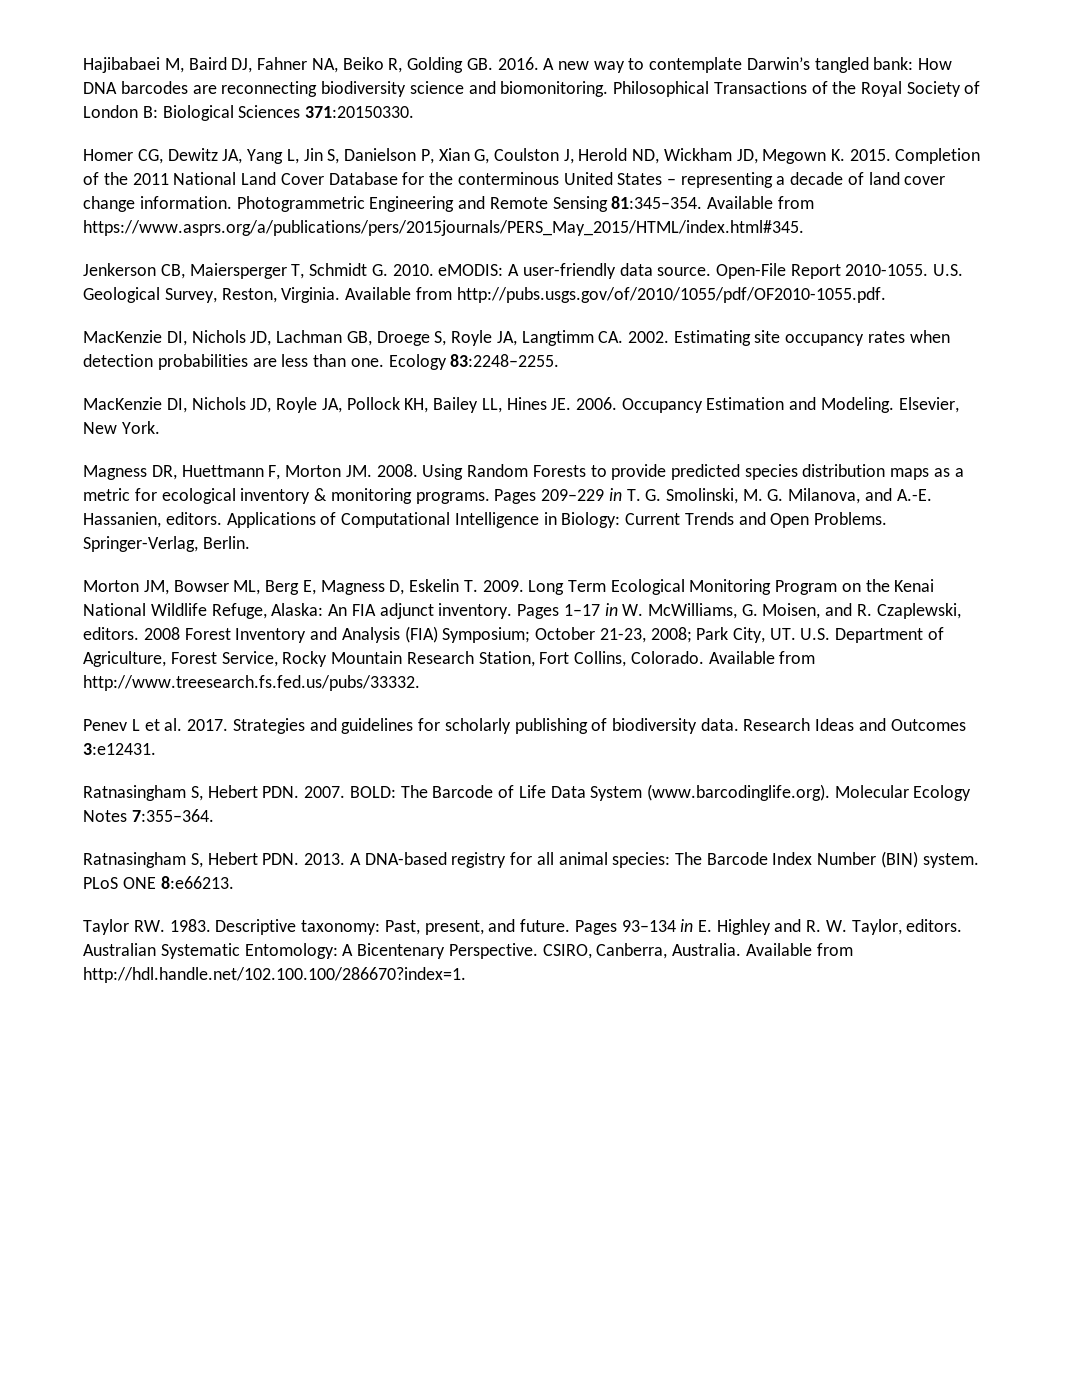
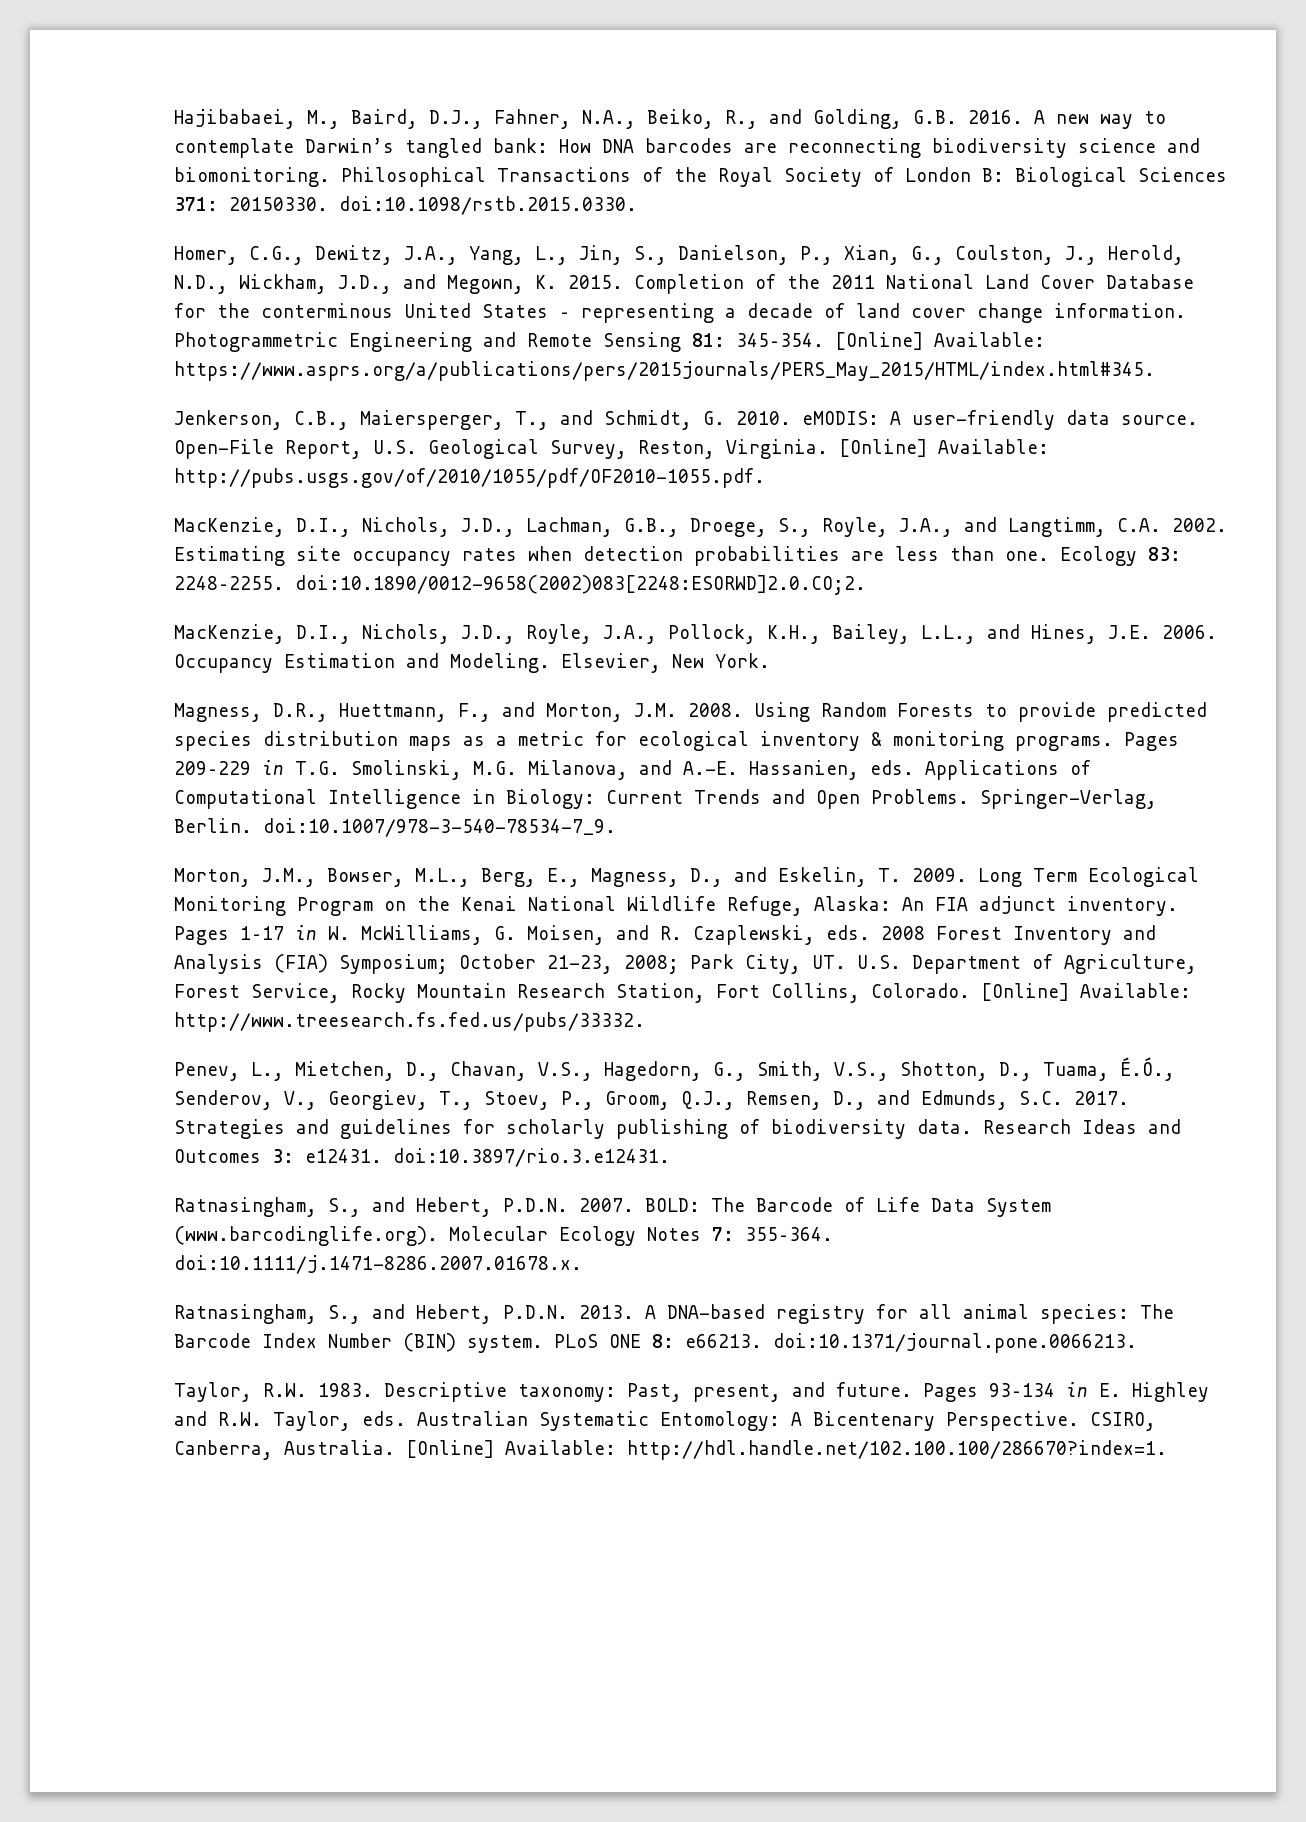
[83,57,493,73] Hajibabaei M, Baird DJ, Fahner NA, Beiko R, Golding GB. -> [174,109,958,129] Hajibabaei, M., Baird, D.J., Fahner, N.A., Beiko, R., and Golding, G.B.
[305,106,415,118] [83,148,827,164] 371:20150330. // Homer CG, Dewitz JA, Yang L, Jin S, Danielson P, Xian G, Coulston J, Herold ND, Wickham JD, Megown -> [174,196,638,215] [174,245,1185,265] [174,274,525,294] 371: 20150330. doi:10.1098/rstb.2015.0330. // Homer, C.G., Dewitz, J.A., Yang, L., Jin, S., Danielson, P., Xian, G., Coulston, J., Herold, N.D., Wickham, J.D., and Megown,
[611,196,814,209] [83,220,805,236] [83,263,368,279] 81:345–354. Available from https://www.asprs.org/a/publications/pers/2015journals/PERS_May_2015/HTML/index.html#345. // Jenkerson CB, Maiersperger T, Schmidt -> [692,332,1046,350] [174,361,1156,381] [174,410,693,430] 81: 345–354. [Online] Available: https://www.asprs.org/a/publications/pers/2015journals/PERS_May_2015/HTML/index.html#345. // Jenkerson, C.B., Maiersperger, T., and Schmidt,
[790,264,929,279] Report 2010-1055. -> [285,440,363,459] Report,
[345,287,452,300] Available from -> [839,439,1050,457] [Online] Available:
[83,330,624,346] MacKenzie DI, Nichols JD, Lachman GB, Droege S, Royle JA, Langtimm CA. -> [174,517,1162,537] MacKenzie, D.I., Nichols, J.D., Lachman, G.B., Droege, S., Royle, J.A., and Langtimm, C.A.
[450,354,560,367] [83,397,572,413] 83:2248–2255. // MacKenzie DI, Nichols JD, Royle JA, Pollock KH, Bailey LL, Hines JE. -> [1148,547,1182,561] [174,575,867,595] [174,624,1152,644] 83: 2248–2255. doi:10.1890/0012-9658(2002)083[2248:ESORWD]2.0.CO;2. // MacKenzie, D.I., Nichols, J.D., Royle, J.A., Pollock, K.H., Bailey, L.L., and Hines, J.E.
[83,465,372,480] Magness DR, Huettmann F, Morton JM. -> [174,702,678,722] Magness, D.R., Huettmann, F., and Morton, J.M.
[626,488,784,504] T. G. Smolinski, M. G. -> [295,760,518,780] T.G. Smolinski, M.G.
[165,512,222,525] editors. -> [870,760,915,775] eds.
[83,579,460,595] // Morton JM, Bowser ML, Berg E, Magness D, Eskelin -> [263,818,617,837] [174,867,868,887] doi:10.1007/978-3-540-78534-7_9. // Morton, J.M., Bowser, M.L., Berg, E., Magness, D., and Eskelin,
[83,627,140,640] editors. -> [826,925,871,940] eds.
[708,651,816,664] Available from -> [981,983,1192,1001] [Online] Available:
[83,718,183,731] Penev L et al. -> [174,1057,1176,1081] [174,1090,1064,1110] Penev, L., Mietchen, D., Chavan, V.S., Hagedorn, G., Smith, V.S., Shotton, D., Tuama, É.Ó., Senderov, V., Georgiev, T., Stoev, P., Groom, Q.J., Remsen, D., and Edmunds, S.C.
[83,743,157,755] [83,785,300,801] 3:e12431. // Ratnasingham S, Hebert PDN. -> [272,1148,671,1167] [174,1197,569,1217] 3: e12431. doi:10.3897/rio.3.e12431. // Ratnasingham, S., and Hebert, P.D.N.
[131,809,214,822] [83,852,300,868] 7:355–364. // Ratnasingham S, Hebert PDN. -> [712,1227,834,1241] [174,1255,583,1274] [174,1304,569,1324] 7: 355–364. doi:10.1111/j.1471-8286.2007.01678.x. // Ratnasingham, S., and Hebert, P.D.N.
[160,876,234,889] [83,919,165,935] 8:e66213. // Taylor RW. -> [652,1333,1138,1353] [174,1382,308,1402] 8: e66213. doi:10.1371/journal.pone.0066213. // Taylor, R.W.
[806,919,963,935] R. W. Taylor, editors. -> [218,1411,407,1431] R.W. Taylor, eds.
[745,943,853,956] Available from -> [406,1440,617,1458] [Online] Available:

